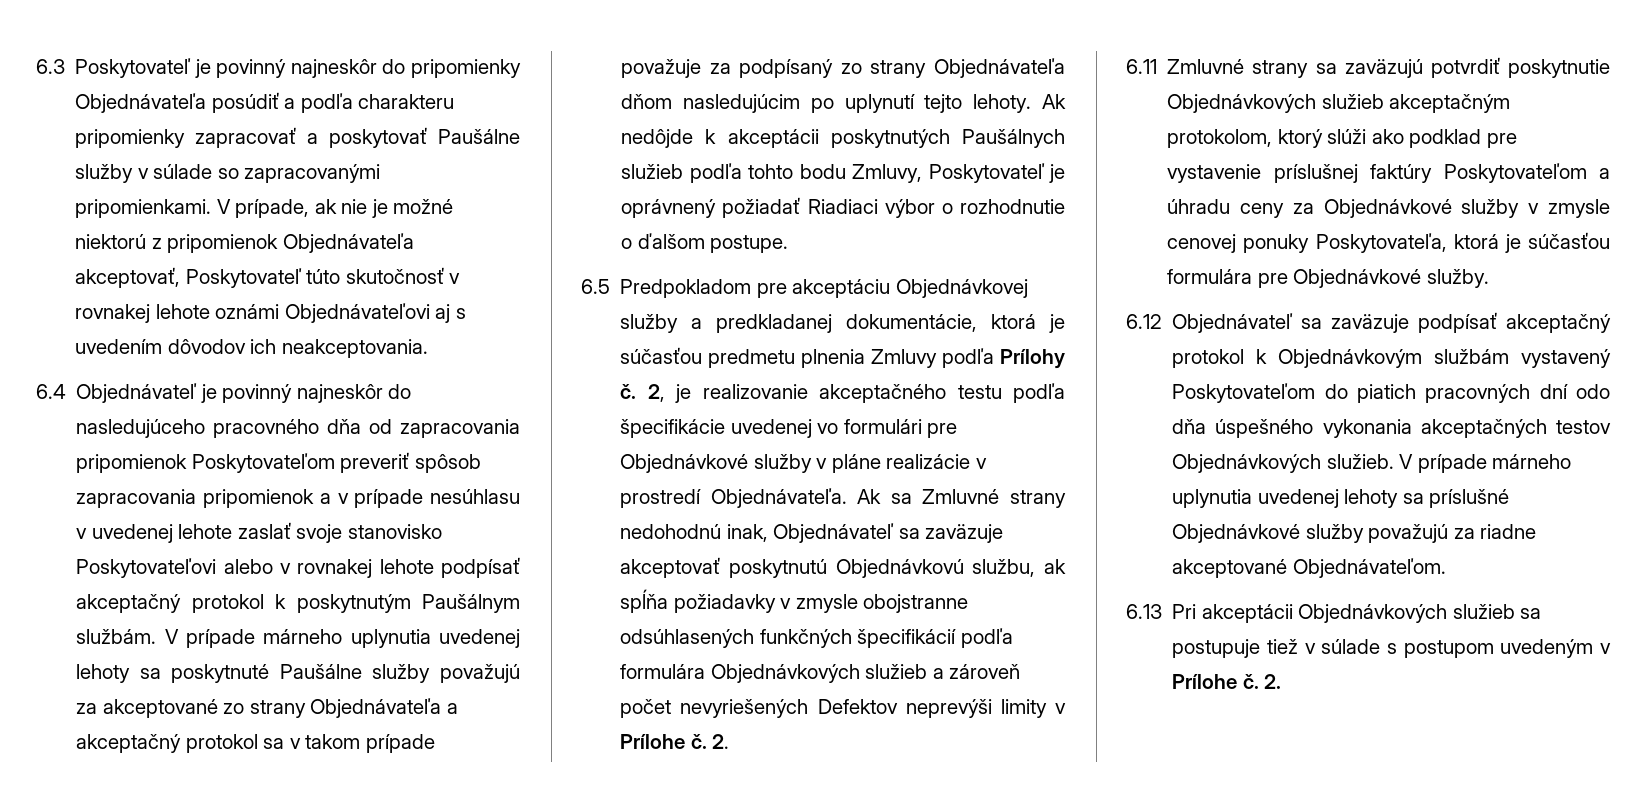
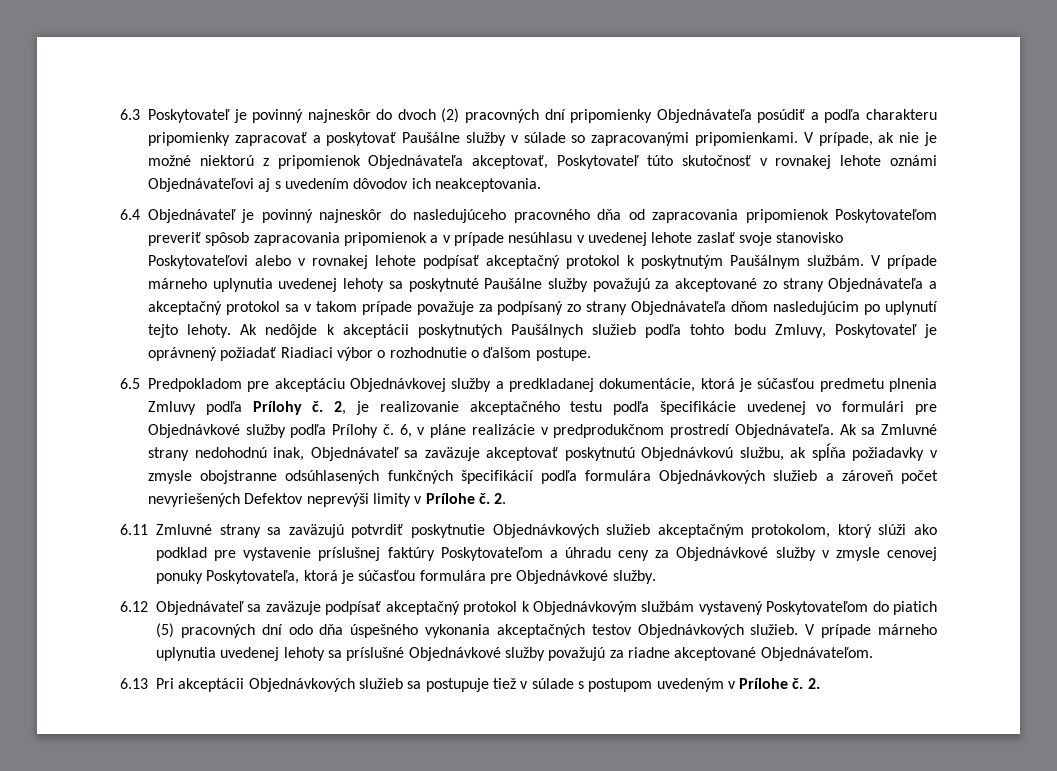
(406, 66) none -> [397,108,566,123] dvoch (2) pracovných dní
(812, 463) none -> [290,424,412,438] podľa Prílohy č. 6,
(987, 463) none -> [553,424,665,438] predprodukčnom
(1416, 393) none -> [156,623,174,638] (5)

